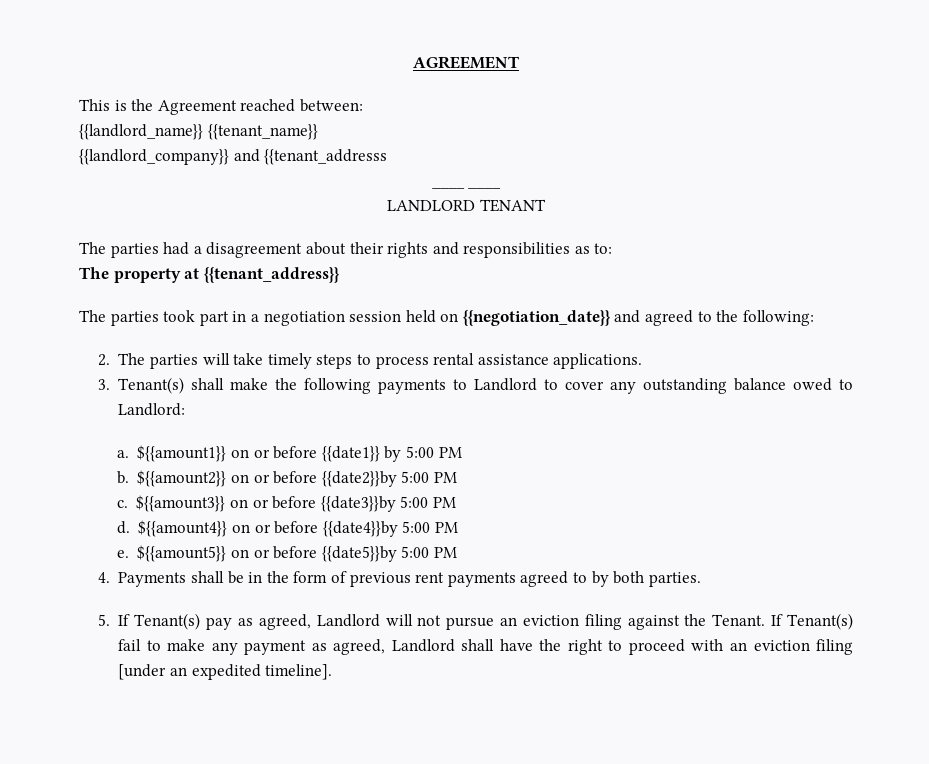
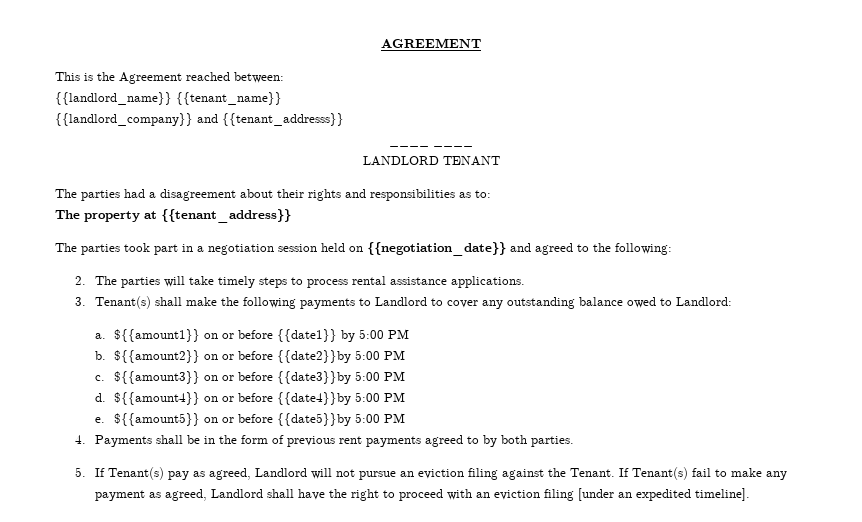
[264,149,388,165] {{tenant_addresss -> [222,113,344,126] {{tenant_addresss}}

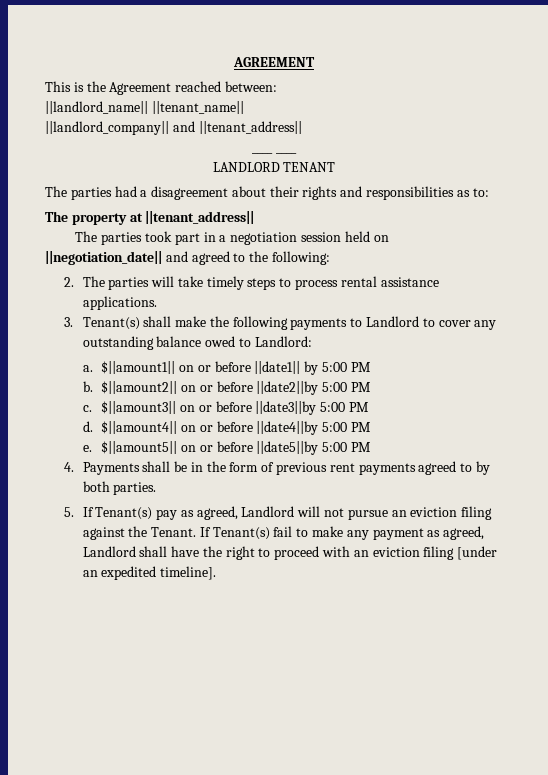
[55,92,282,105] [55,113,344,126] {{landlord_name}} {{tenant_name}} // {{landlord_company}} and {{tenant_addresss}} -> [45,101,244,114] [45,121,302,135] ||landlord_name|| ||tenant_name|| // ||landlord_company|| and ||tenant_address||
[161,209,291,223] {{tenant_address}} -> [145,211,255,224] ||tenant_address||
[367,242,506,256] {{negotiation_date}} -> [45,251,162,265] ||negotiation_date||
[114,329,338,342] ${{amount1}} on or before {{date1}} -> [101,361,301,374] $||amount1|| on or before ||date1||
[114,350,352,363] ${{amount2}} on or before {{date2}}by -> [101,381,319,395] $||amount2|| on or before ||date2||by
[114,371,352,384] ${{amount3}} on or before {{date3}}by -> [101,401,317,415] $||amount3|| on or before ||date3||by
[114,392,352,405] ${{amount4}} on or before {{date4}}by -> [101,421,319,435] $||amount4|| on or before ||date4||by
[114,413,352,426] ${{amount5}} on or before {{date5}}by -> [101,441,319,455] $||amount5|| on or before ||date5||by

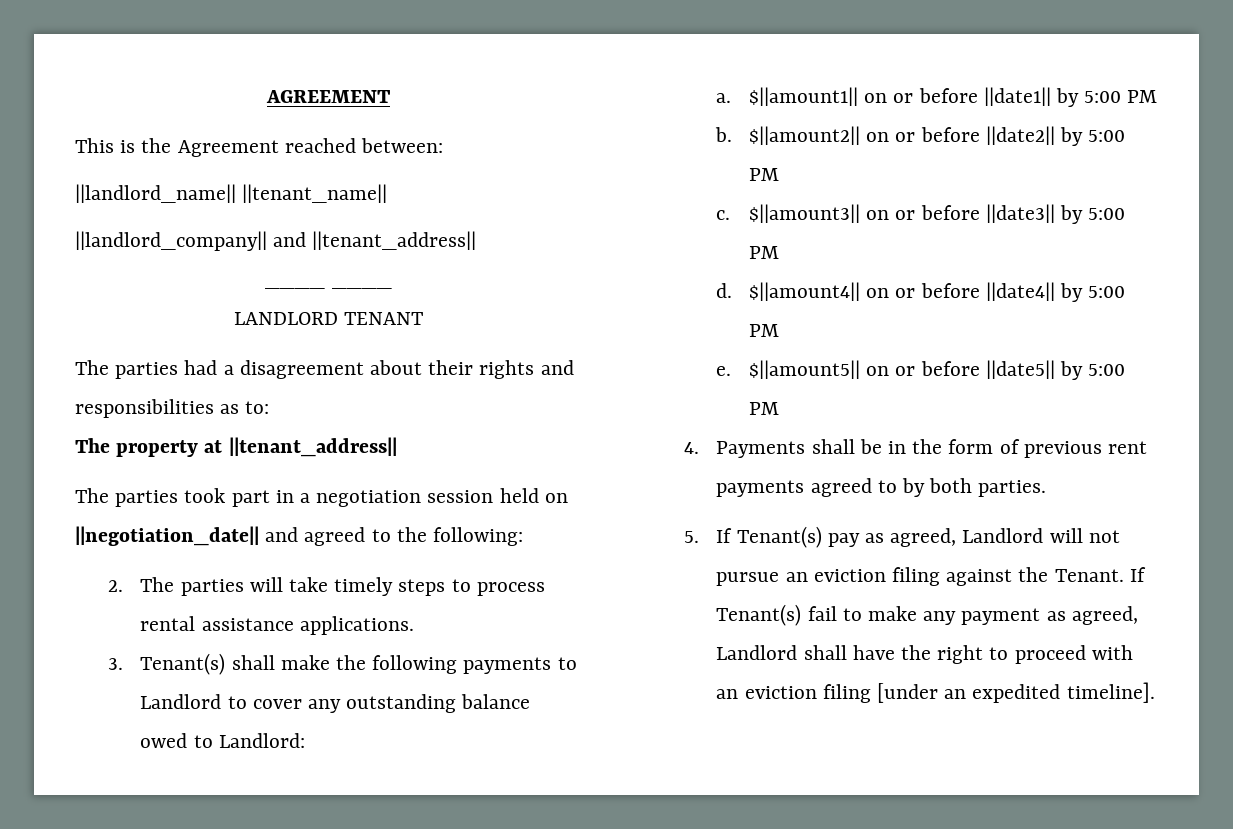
[256,381,319,395] ||date2||by -> [985,126,1084,146] ||date2|| by
[255,401,317,415] ||date3||by -> [985,204,1084,224] ||date3|| by
[256,421,319,435] ||date4||by -> [985,282,1084,302] ||date4|| by
[256,441,319,455] ||date5||by -> [985,360,1084,380] ||date5|| by

